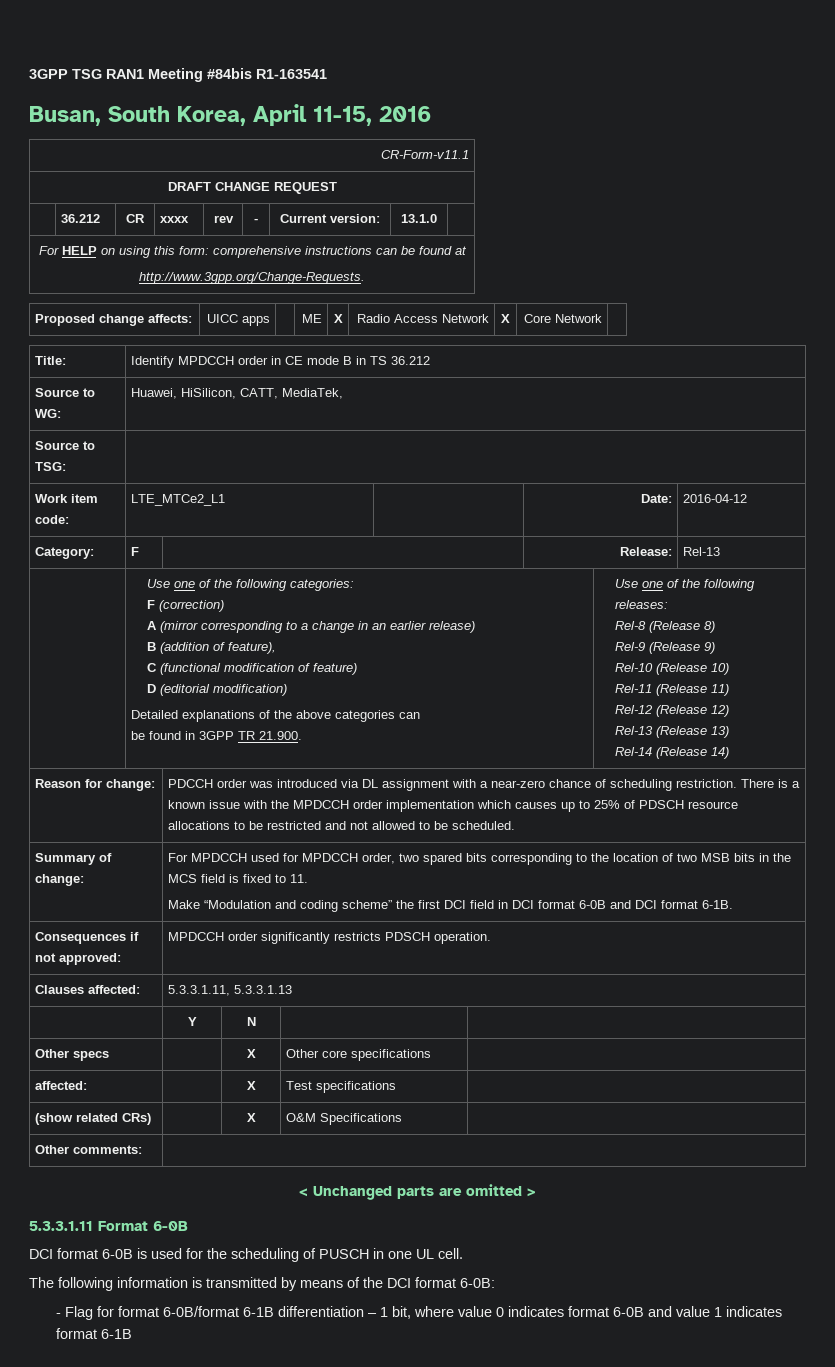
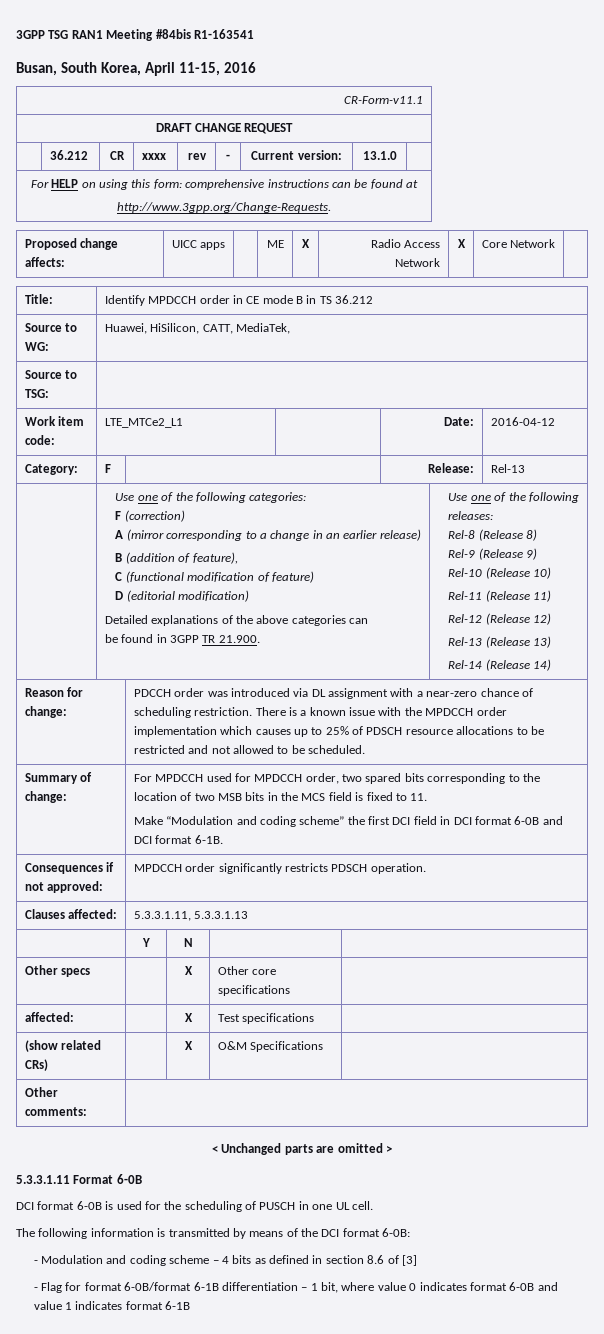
(495, 1283) none -> [33,1255,417,1266] // - Modulation and coding scheme – 4 bits as defined in section 8.6 of [3]

